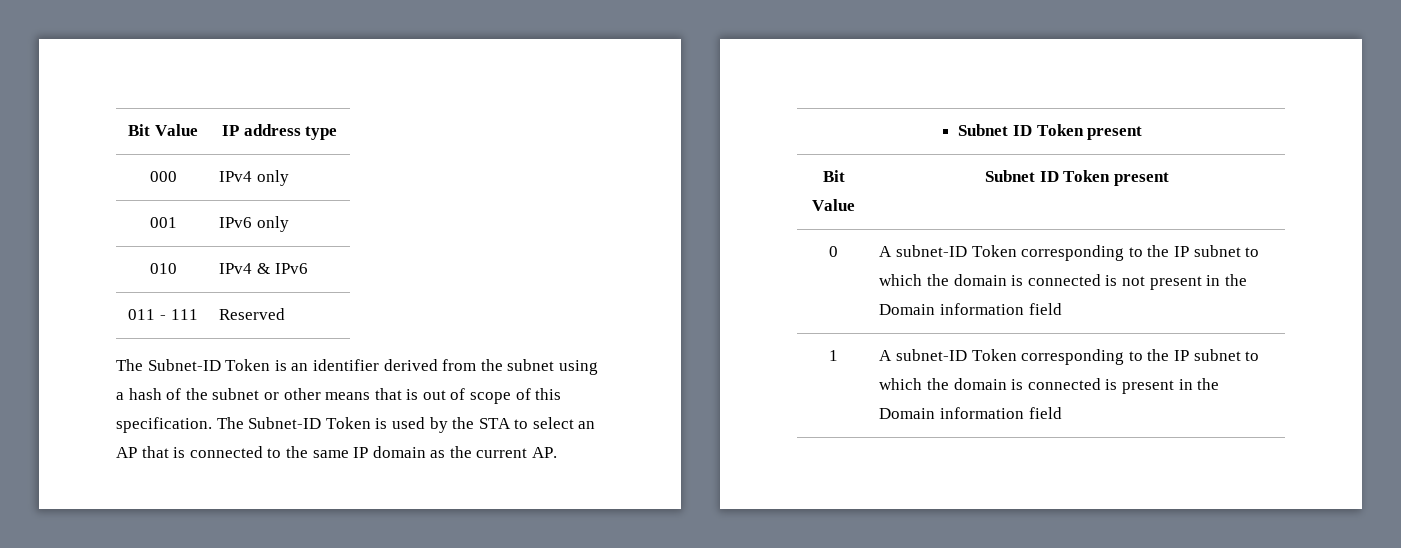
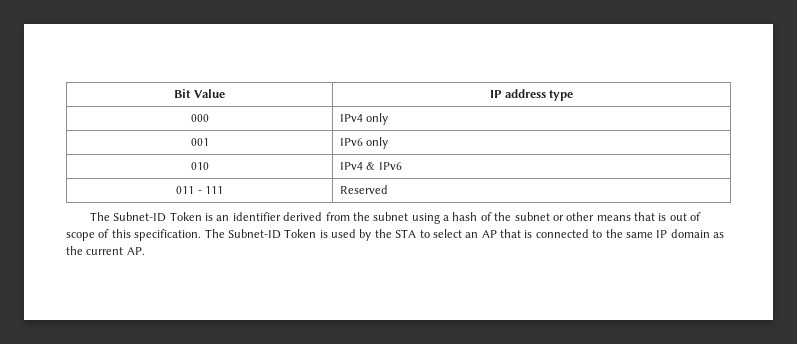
[958,124,1143,140] [822,170,845,182] [812,199,855,211] [985,170,1169,186] [829,246,838,257] [879,245,1260,261] [879,274,1247,290] [879,303,1062,315] [829,350,838,361] [879,349,1260,365] [879,378,1220,394] [879,407,1062,419] // Subnet ID Token present // Bit Value | Subnet ID Token present // 0 | A subnet-ID Token corresponding to the IP subnet to which the domain is connected is not present in the Domain information field // 1 | A subnet-ID Token corresponding to the IP subnet to which the domain is connected is present in the Domain information field -> (145, 251) none

